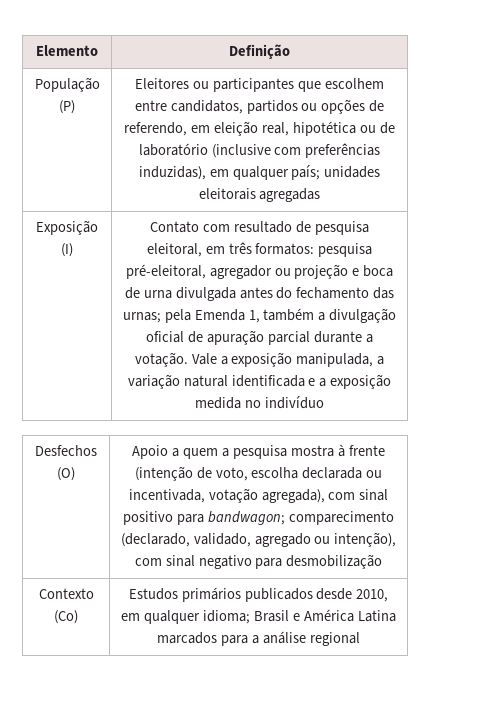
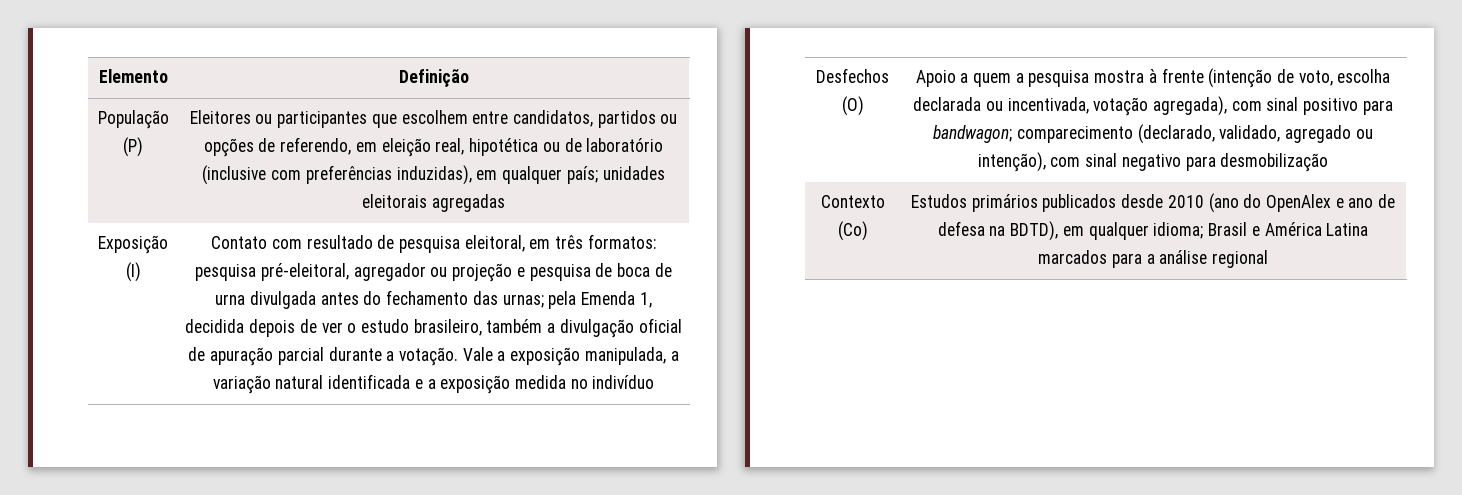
(360, 272) none -> [529,263,613,281] pesquisa de
(260, 316) none -> [185,319,482,337] decidida depois de ver o estudo brasileiro,
[356,589,389,602] 2010, -> [1167,193,1396,213] [937,221,1059,241] 2010 (ano do OpenAlex e ano de defesa na BDTD),

